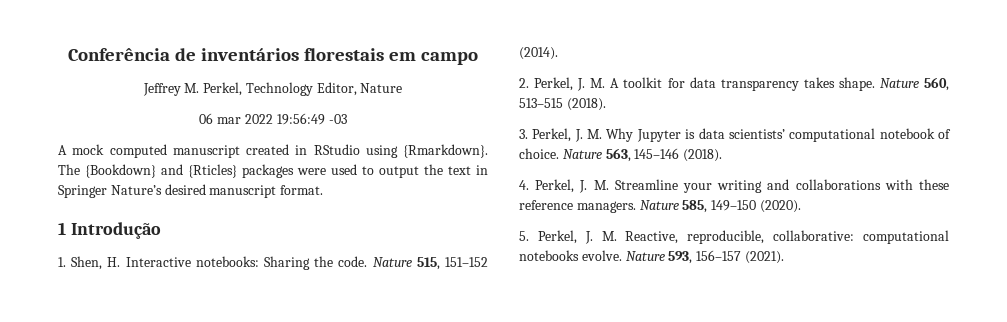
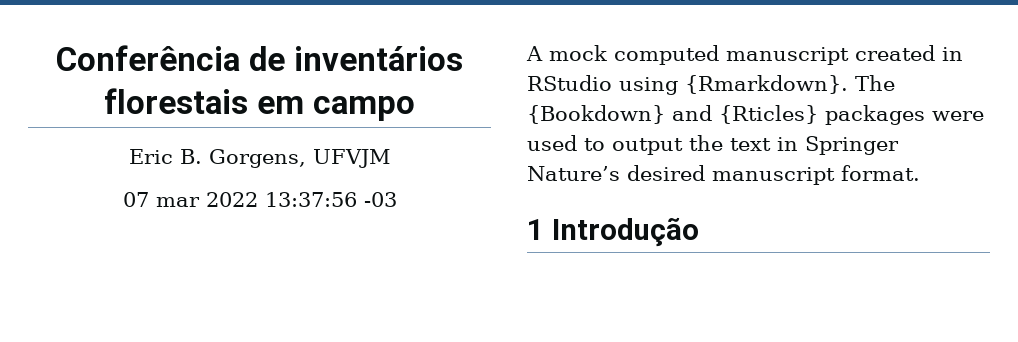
[142,82,403,96] [199,113,214,124] Jeffrey M. Perkel, Technology Editor, Nature // 06 -> [128,149,391,168] [122,192,149,207] Eric B. Gorgens, UFVJM // 07
[276,113,325,125] 19:56:49 -> [264,192,357,207] 13:37:56
[58,256,488,270] [519,47,558,60] [519,77,949,91] [519,98,606,111] [519,128,951,142] [519,148,723,162] [519,179,949,193] [519,200,801,213] [519,230,949,244] [519,250,784,264] // 1. Shen, H. Interactive notebooks: Sharing the code. Nature 515, 151–152 (2014). // 2. Perkel, J. M. A toolkit for data transparency takes shape. Nature 560, 513–515 (2018). // 3. Perkel, J. M. Why Jupyter is data scientists’ computational notebook of choice. Nature 563, 145–146 (2018). // 4. Perkel, J. M. Streamline your writing and collaborations with these reference managers. Nature 585, 149–150 (2020). // 5. Perkel, J. M. Reactive, reproducible, collaborative: computational notebooks evolve. Nature 593, 156–157 (2021). -> (699, 232) none

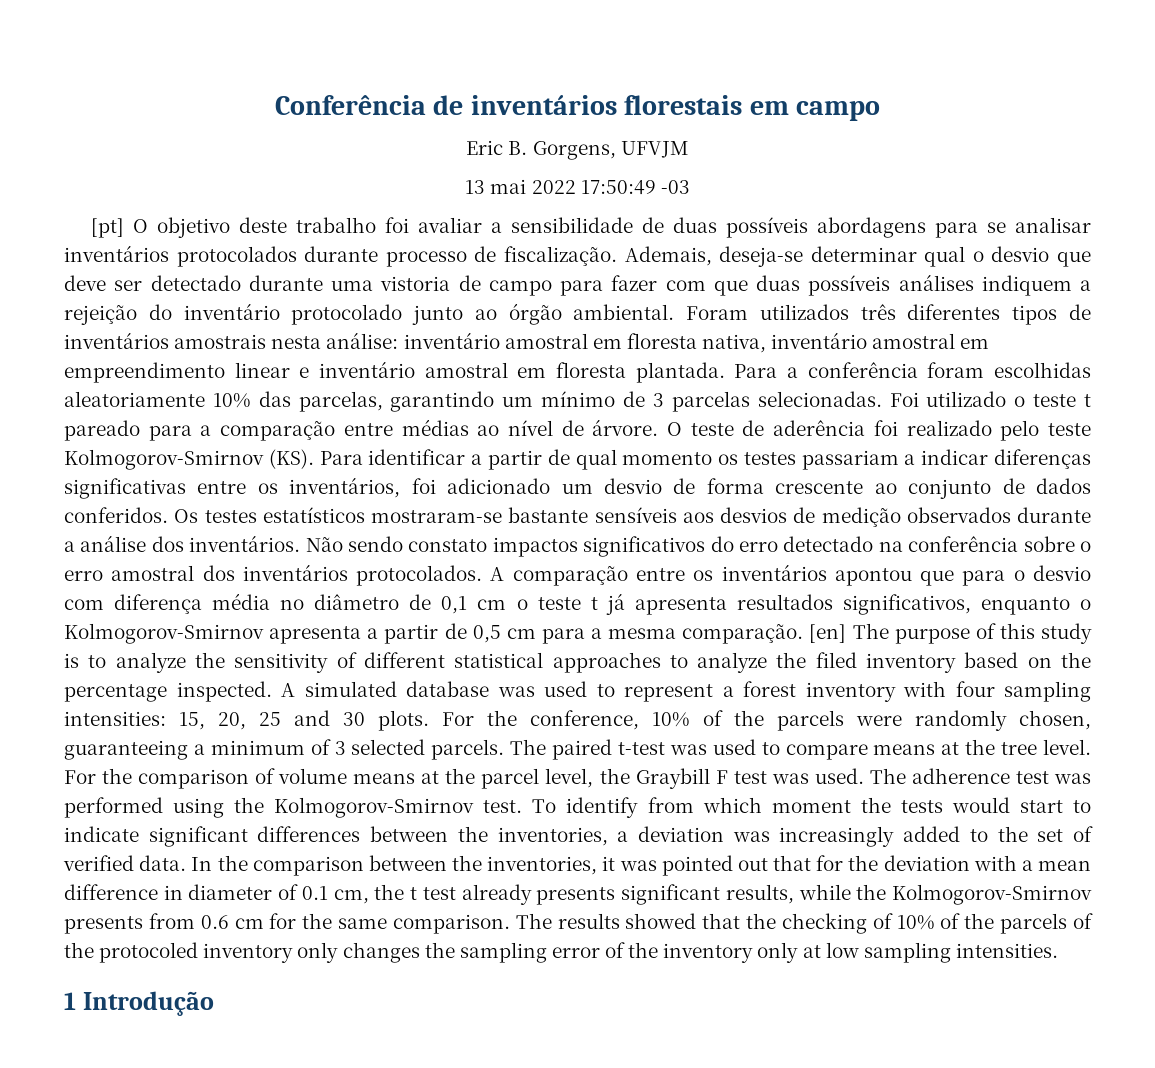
[122,192,397,207] [526,45,963,65] [527,75,895,95] [527,105,984,125] [527,135,899,155] [527,165,920,185] 07 mar 2022 13:37:56 -03 // A mock computed manuscript created in RStudio using {Rmarkdown}. The {Bookdown} and {Rticles} packages were used to output the text in Springer Nature’s desired manuscript format. -> [465,179,690,195] [90,217,1091,238] [64,245,1092,267] [64,274,1091,296] [64,303,1091,325] [64,332,990,353] [64,361,1091,383] [64,391,1091,412] [64,419,1092,441] [64,449,1092,470] [64,477,1091,499] [64,507,1091,527] [64,535,1091,557] [64,564,1092,586] [64,593,1091,615] [64,623,1092,644] [64,652,1091,673] [64,681,1091,702] [64,710,1091,731] [64,739,1092,760] [64,768,1092,789] [64,797,1091,818] [64,826,1093,847] [63,855,1091,876] [64,884,1092,905] [64,913,1094,934] [64,942,1058,963] 13 mai 2022 17:50:49 -03 // [pt] O objetivo deste trabalho foi avaliar a sensibilidade de duas possíveis abordagens para se analisar inventários protocolados durante processo de fiscalização. Ademais, deseja-se determinar qual o desvio que deve ser detectado durante uma vistoria de campo para fazer com que duas possíveis análises indiquem a rejeição do inventário protocolado junto ao órgão ambiental. Foram utilizados três diferentes tipos de inventários amostrais nesta análise: inventário amostral em floresta nativa, inventário amostral em empreendimento linear e inventário amostral em floresta plantada. Para a conferência foram escolhidas aleatoriamente 10% das parcelas, garantindo um mínimo de 3 parcelas selecionadas. Foi utilizado o teste t pareado para a comparação entre médias ao nível de árvore. O teste de aderência foi realizado pelo teste Kolmogorov-Smirnov (KS). Para identificar a partir de qual momento os testes passariam a indicar diferenças significativas entre os inventários, foi adicionado um desvio de forma crescente ao conjunto de dados conferidos. Os testes estatísticos mostraram-se bastante sensíveis aos desvios de medição observados durante a análise dos inventários. Não sendo constato impactos significativos do erro detectado na conferência sobre o erro amostral dos inventários protocolados. A comparação entre os inventários apontou que para o desvio com diferença média no diâmetro de 0,1 cm o teste t já apresenta resultados significativos, enquanto o Kolmogorov-Smirnov apresenta a partir de 0,5 cm para a mesma comparação. [en] The purpose of this study is to analyze the sensitivity of different statistical approaches to analyze the filed inventory based on the percentage inspected. A simulated database was used to represent a forest inventory with four sampling intensities: 15, 20, 25 and 30 plots. For the conference, 10% of the parcels were randomly chosen, guaranteeing a minimum of 3 selected parcels. The paired t-test was used to compare means at the tree level. For the comparison of volume means at the parcel level, the Graybill F test was used. The adherence test was performed using the Kolmogorov-Smirnov test. To identify from which moment the tests would start to indicate significant differences between the inventories, a deviation was increasingly added to the set of verified data. In the comparison between the inventories, it was pointed out that for the deviation with a mean difference in diameter of 0.1 cm, the t test already presents significant results, while the Kolmogorov-Smirnov presents from 0.6 cm for the same comparison. The results showed that the checking of 10% of the parcels of the protocoled inventory only changes the sampling error of the inventory only at low sampling intensities.

